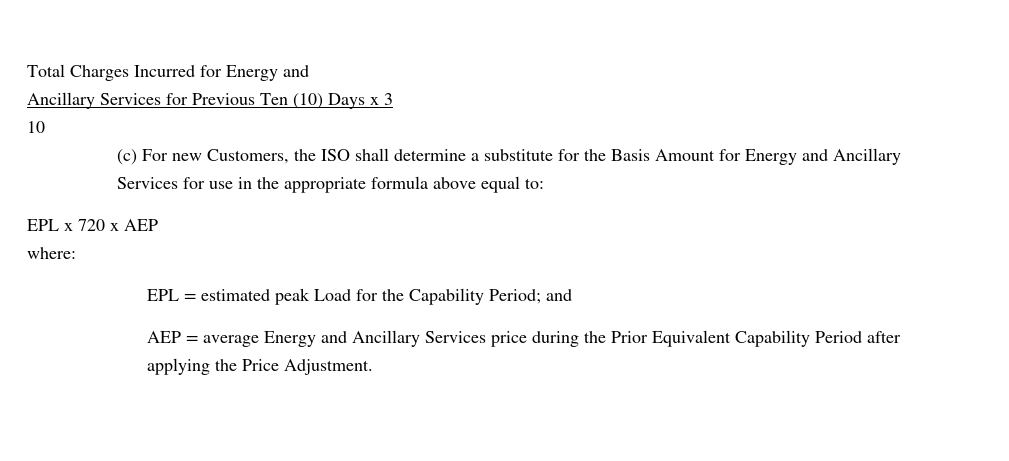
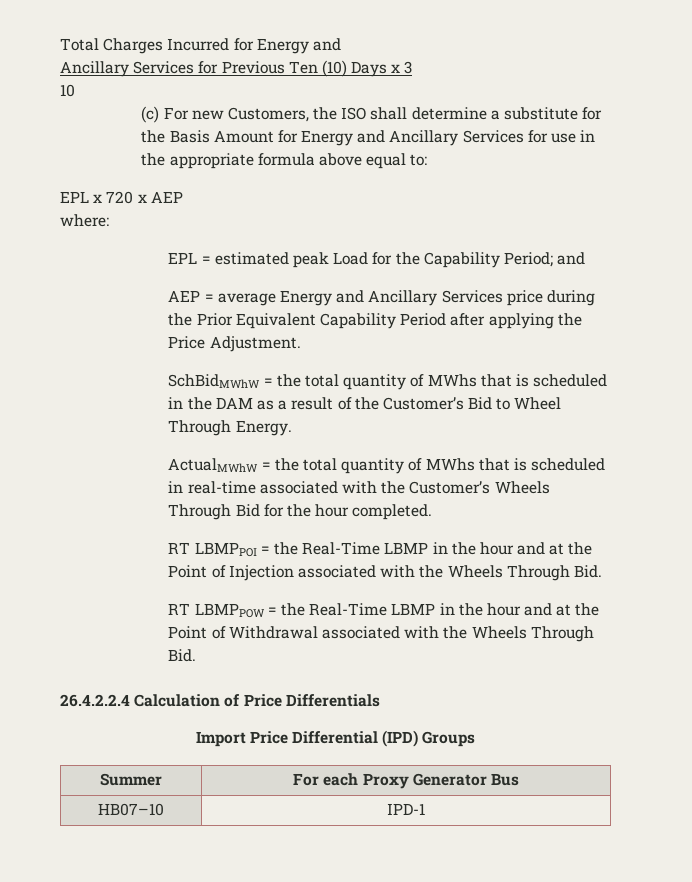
(374, 367) none -> [168,374,608,390] [168,397,562,410] [168,420,292,436] [168,458,606,474] [168,481,550,494] [168,504,433,520] [168,542,593,557] [168,565,602,581] [168,603,600,618] [168,626,594,642] [168,649,197,662] [60,694,380,707] [195,730,476,747] [100,773,162,786] [293,773,519,789] [98,803,164,816] [387,803,425,815] // SchBidMWhW = the total quantity of MWhs that is scheduled in the DAM as a result of the Customer’s Bid to Wheel Through Energy. // ActualMWhW = the total quantity of MWhs that is scheduled in real-time associated with the Customer’s Wheels Through Bid for the hour completed. // RT LBMPPOI = the Real-Time LBMP in the hour and at the Point of Injection associated with the Wheels Through Bid. // RT LBMPPOW = the Real-Time LBMP in the hour and at the Point of Withdrawal associated with the Wheels Through Bid. // 26.4.2.2.4 Calculation of Price Differentials // Import Price Differential (IPD) Groups // Summer | For each Proxy Generator Bus // HB07–10 | IPD-1

